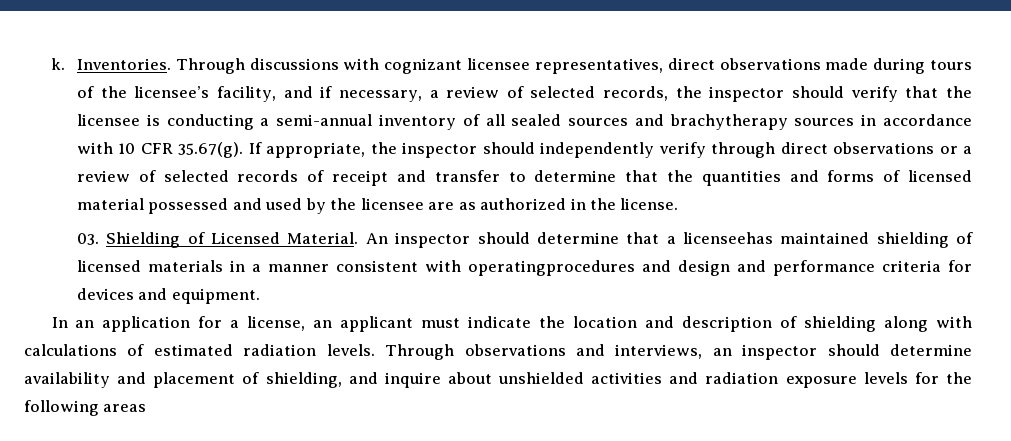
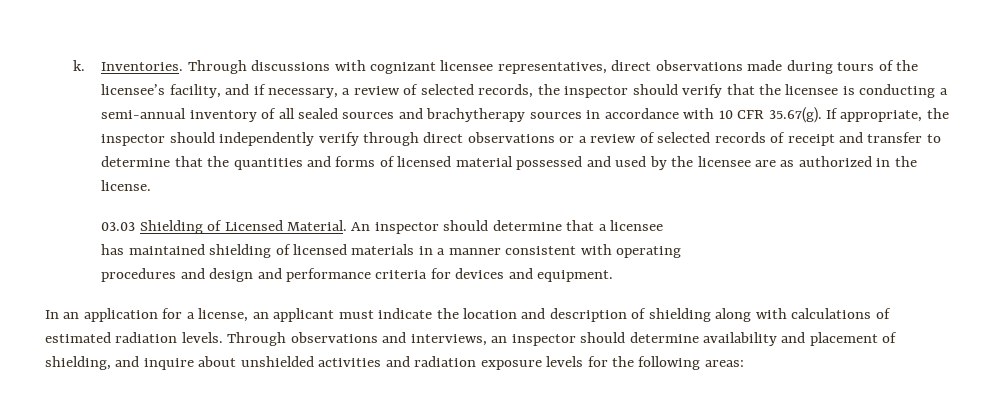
[77,233,100,245] 03. -> [101,222,136,231] 03.03
[682,232,773,244] licenseehas -> [610,220,664,231] [101,244,125,255] licensee // has
[468,260,636,276] operatingprocedures -> [616,246,682,258] [101,268,177,282] operating // procedures
[103,404,147,412] areas -> [704,360,744,367] areas:

